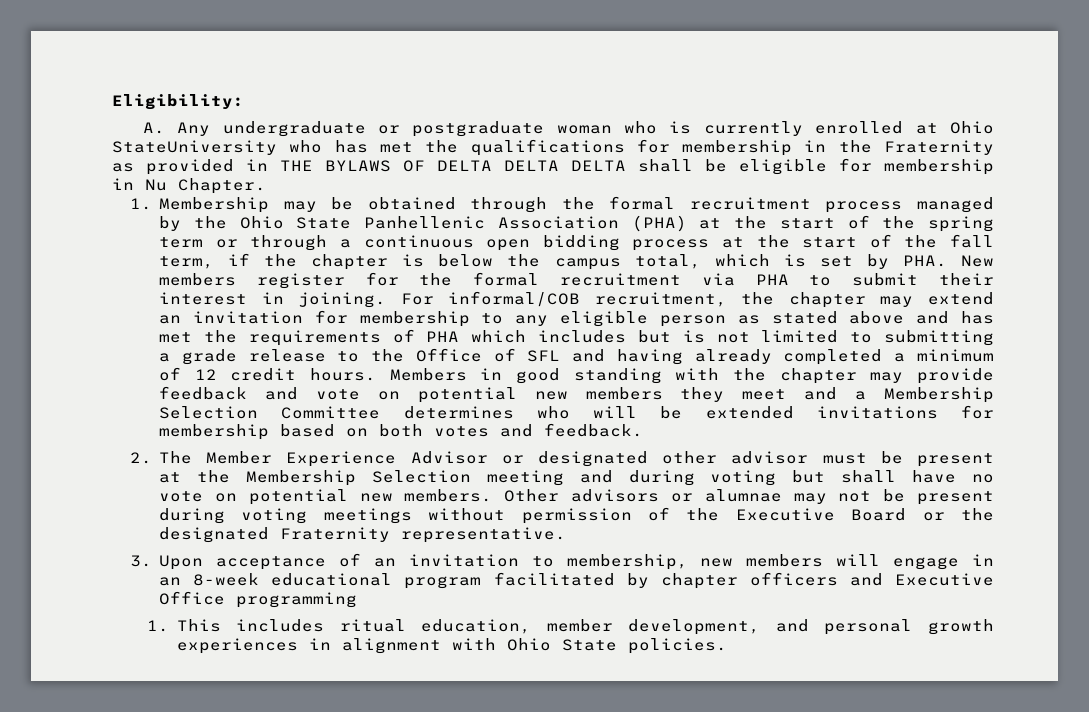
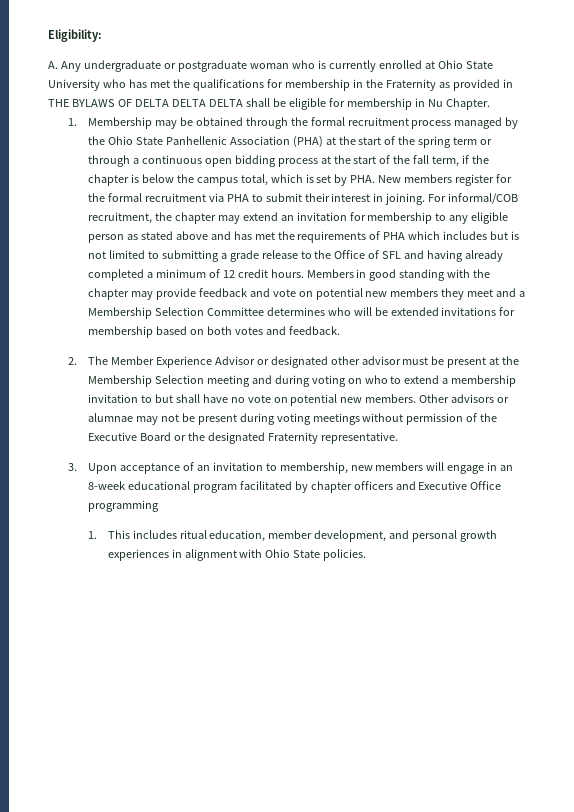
[112,140,277,155] StateUniversity -> [465,61,493,69] [48,79,100,91] State University
(777, 478) none -> [347,375,517,387] [87,394,152,403] on who to extend a membership invitation to

